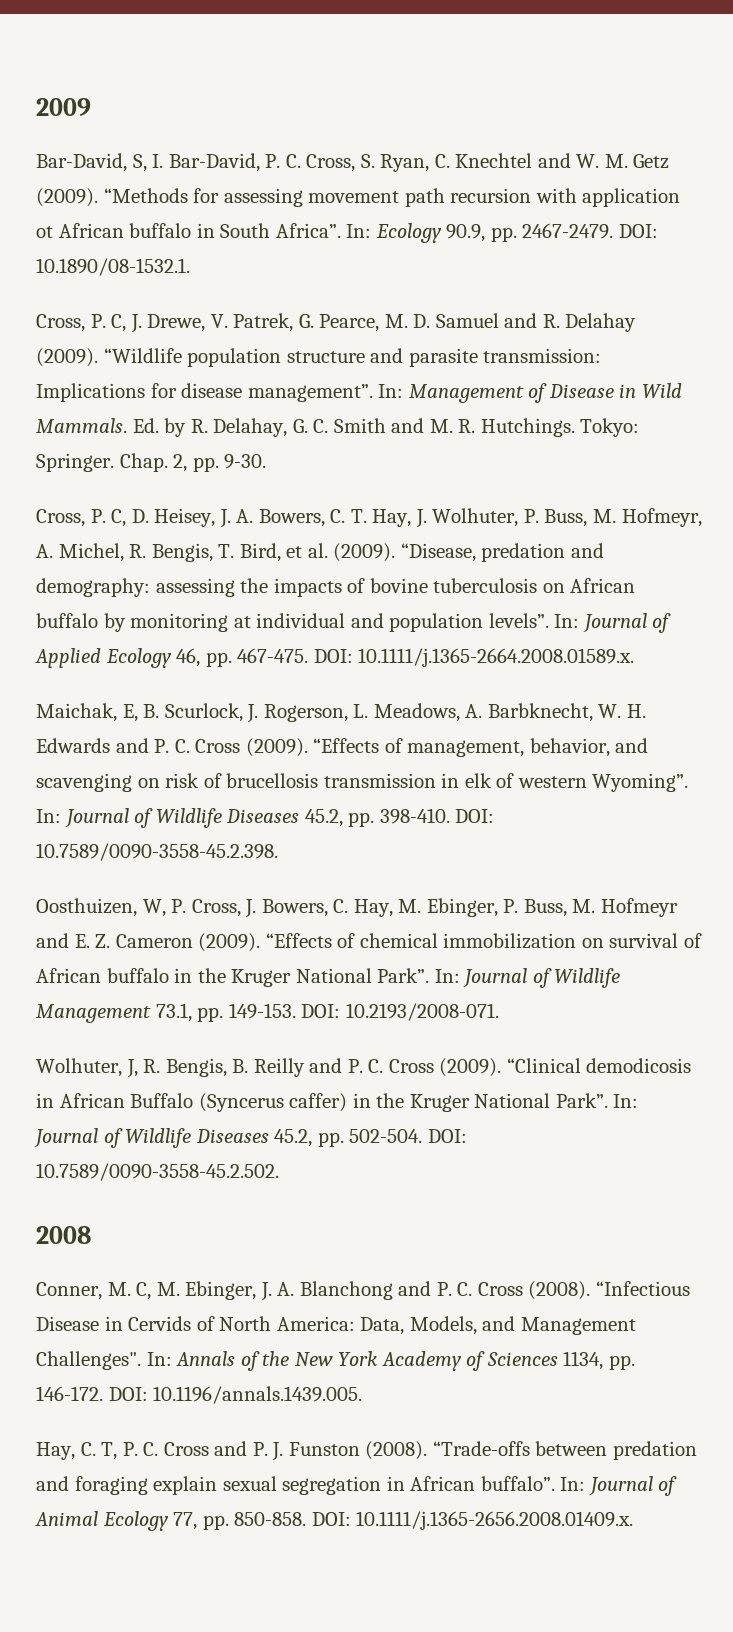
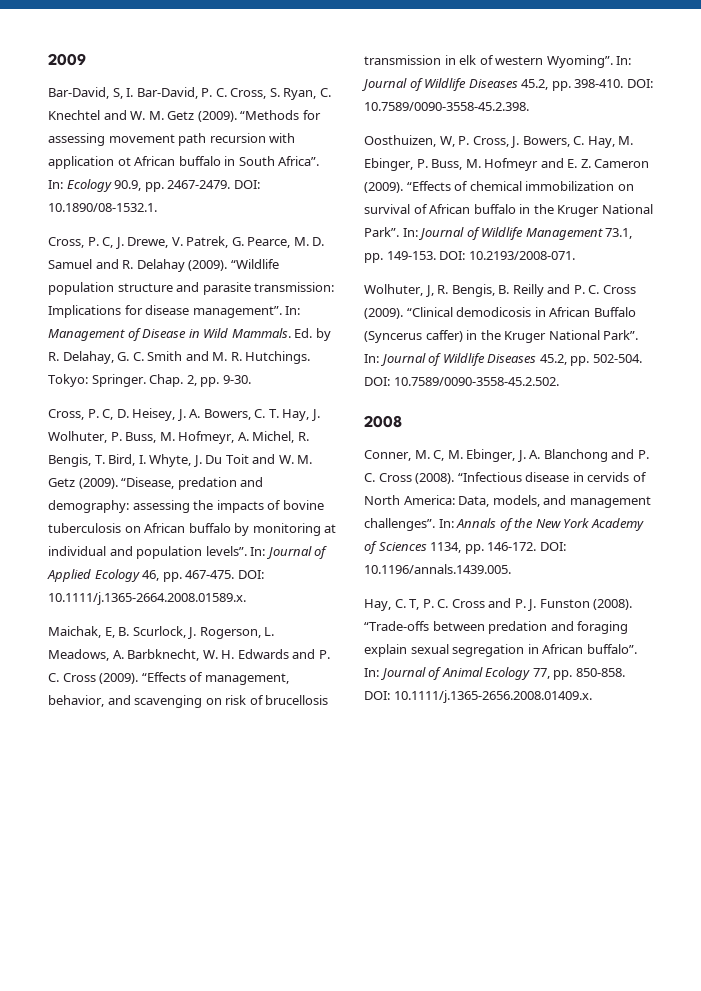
[286,543,328,558] et al. -> [138,454,313,467] [48,478,75,487] I. Whyte, J. Du Toit and W. M. Getz
[36,1316,192,1331] Disease in Cervids -> [525,472,630,482] disease in cervids
[409,1316,636,1335] [36,1351,141,1370] Models, and Management Challenges". -> [492,495,651,508] [364,518,435,531] models, and management challenges”.

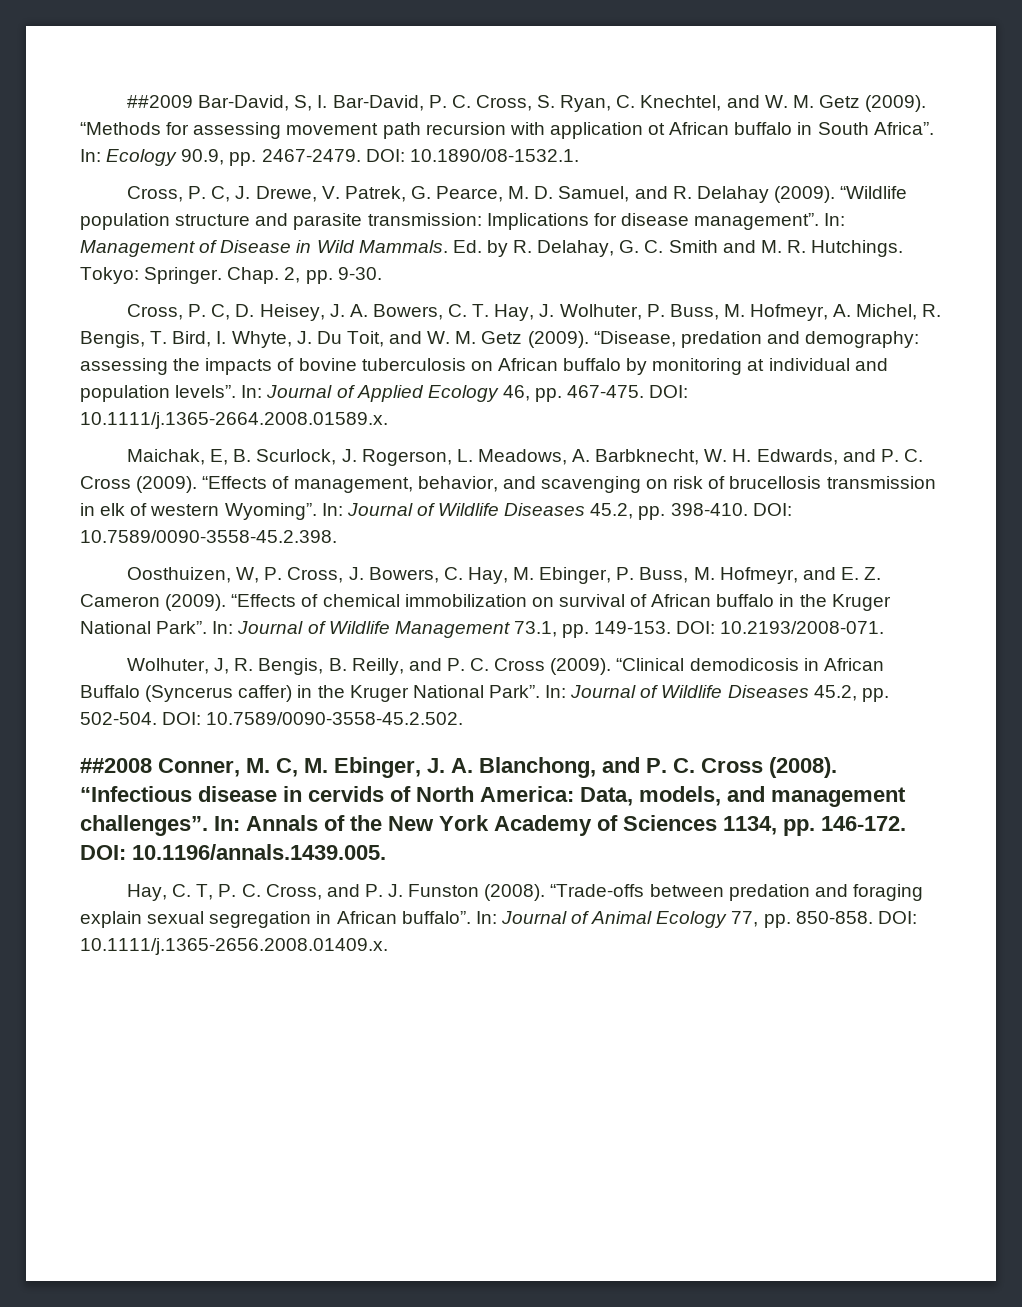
[48,53,86,66] 2009 // -> [126,95,193,108] ##2009
[48,110,100,120] Knechtel -> [640,95,722,111] Knechtel,
[48,259,92,269] Samuel -> [558,186,630,202] Samuel,
[225,454,249,464] Toit -> [346,331,384,347] Toit,
[237,649,289,659] Edwards -> [756,449,838,465] Edwards,
[484,158,539,171] Hofmeyr -> [719,567,798,584] Hofmeyr,
[512,284,544,297] Reilly -> [351,658,404,675] Reilly,
[364,415,402,428] 2008 // -> [80,758,152,773] ##2008
[543,449,608,462] Blanchong -> [479,757,596,778] Blanchong,
[451,599,485,608] Cross -> [265,884,322,900] Cross,

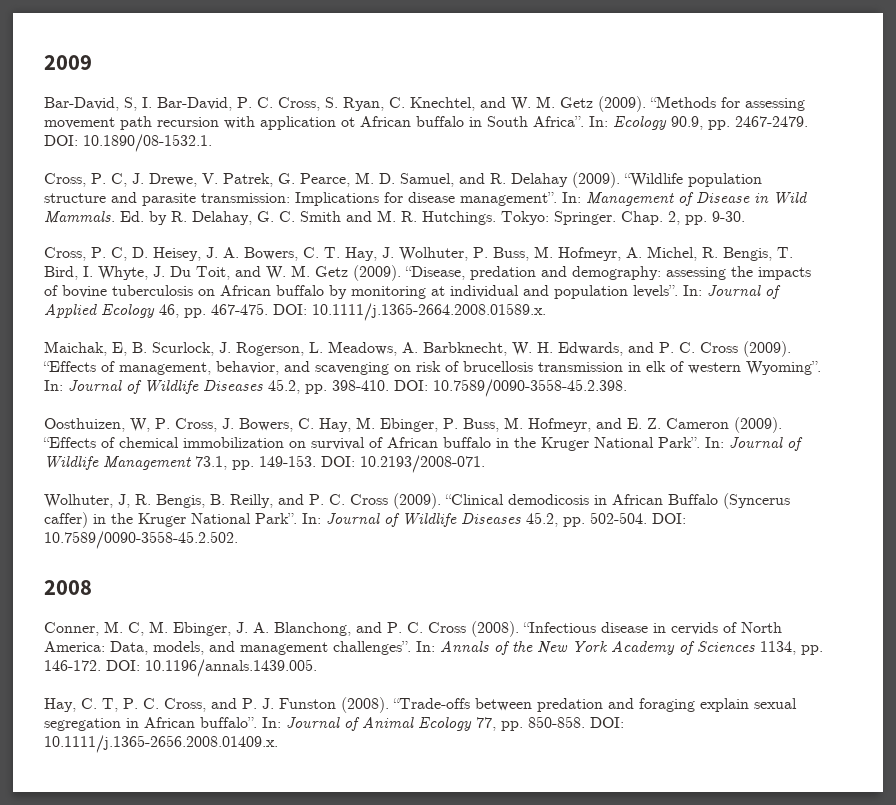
[126,95,193,108] ##2009 -> [44,55,92,70] 2009 //
[80,758,152,773] ##2008 -> [44,580,92,595] 2008 //

